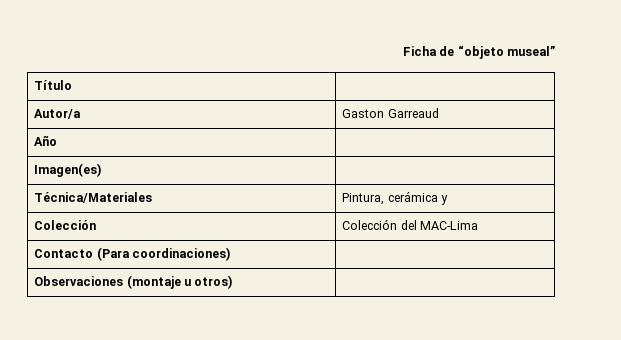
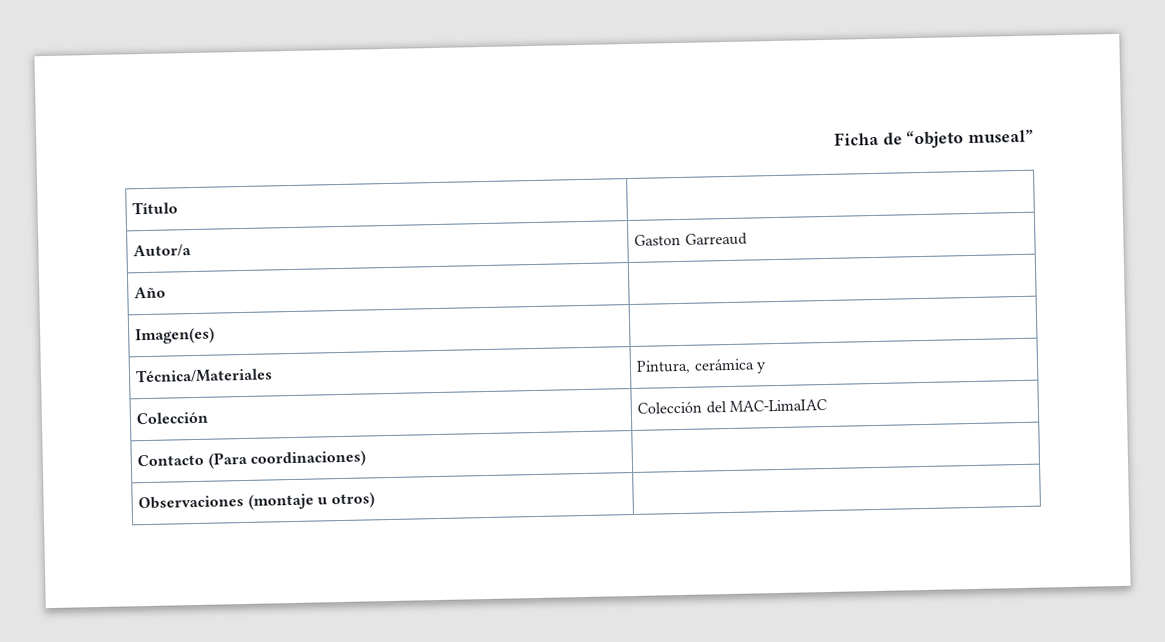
[419,221,478,230] MAC-Lima -> [728,398,827,413] MAC-LimaIAC

